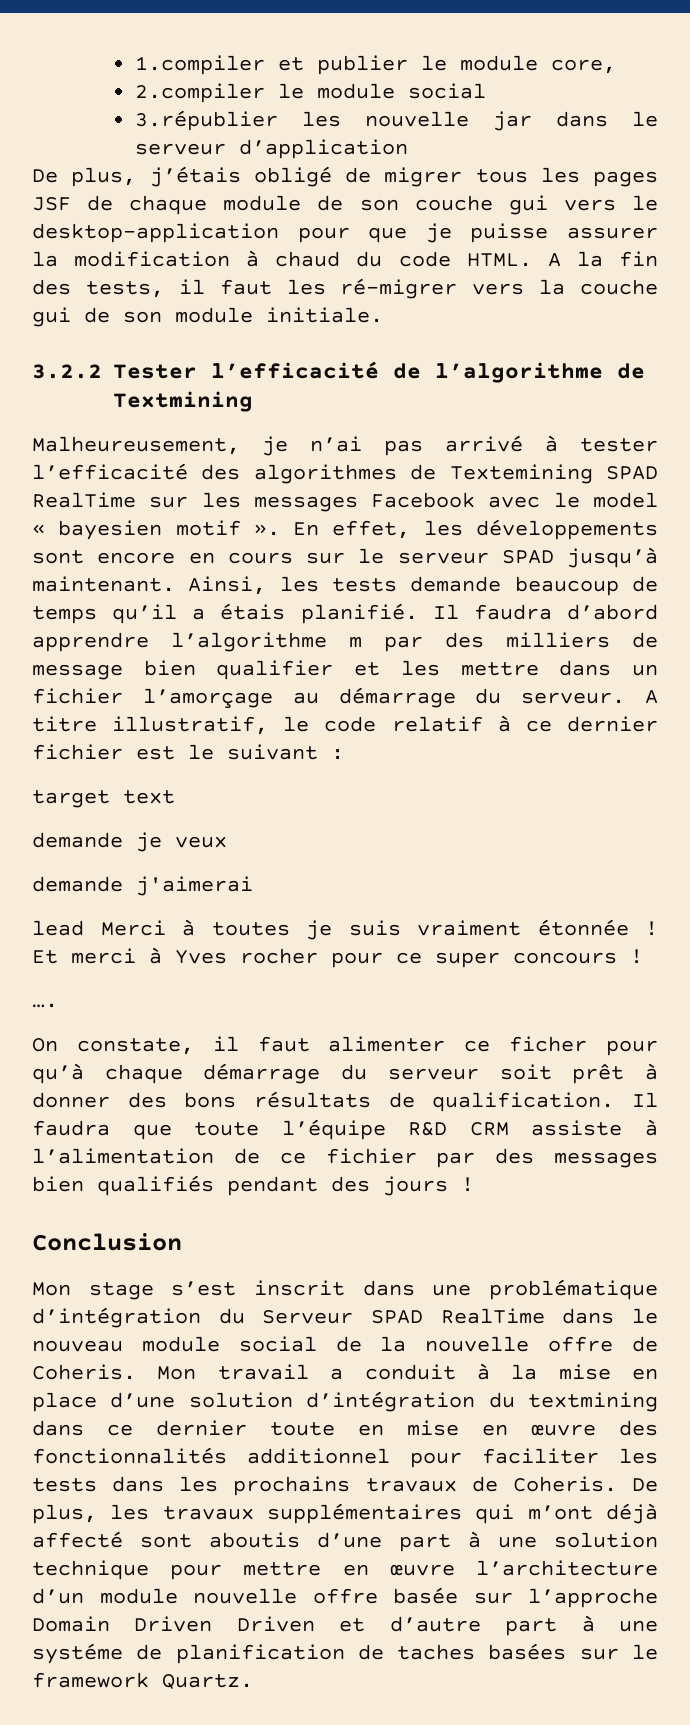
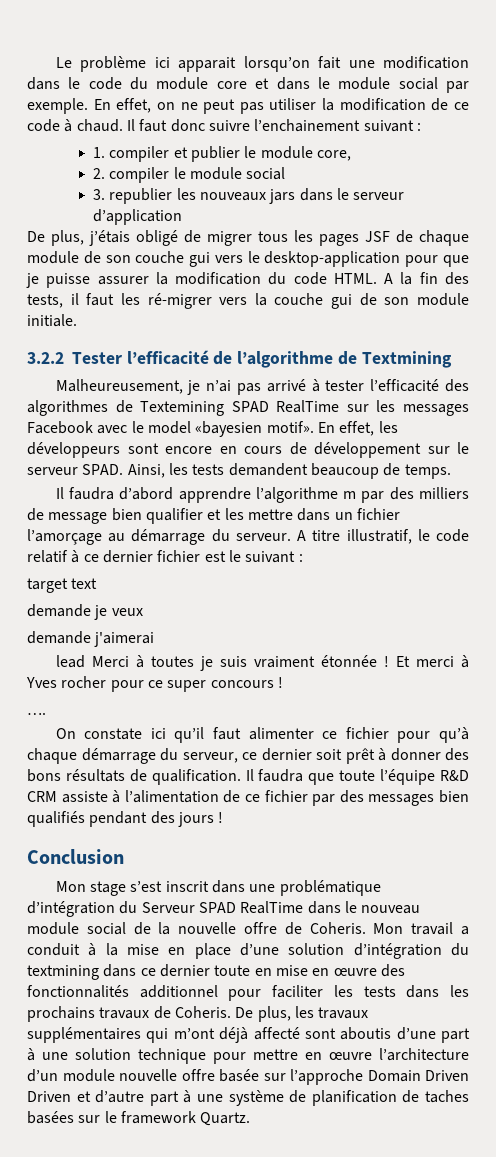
[135,55,266,75] 1.compiler -> [55,56,470,72] [27,77,470,93] [27,98,469,114] [27,119,421,132] [92,146,170,162] Le problème ici apparait lorsqu’on fait une modification dans le code du module core et dans le module social par exemple. En effet, on ne peut pas utiliser la modification de ce code à chaud. Il faut donc suivre l’enchainement suivant : // 1. compiler
[135,83,266,103] 2.compiler -> [92,167,170,183] 2. compiler
[135,110,533,131] 3.républier les nouvelle jar -> [92,188,296,204] 3. republier les nouveaux jars
[246,250,341,267] à chaud -> (262, 278) none
[32,520,280,540] « bayesien motif ». -> [195,421,314,437] «bayesien motif».
[475,519,658,540] développements -> [27,442,120,458] développeurs
(293, 558) none -> [289,442,421,458] de développement
[501,547,658,568] [32,576,175,592] SPAD jusqu’à maintenant. -> [82,464,124,475] SPAD.
[410,576,502,592] demande -> [228,463,308,476] demandent
[32,603,418,624] temps qu’il a étais planifié. -> [404,464,451,479] temps. //
[76,1036,239,1055] constate, il -> [84,727,205,743] constate ici qu’il
[509,1036,588,1052] ficher -> [345,727,389,739] fichier
[387,1068,479,1080] serveur -> [182,748,312,763] serveur, ce dernier
[32,1643,123,1664] systéme -> [228,1090,284,1106] système

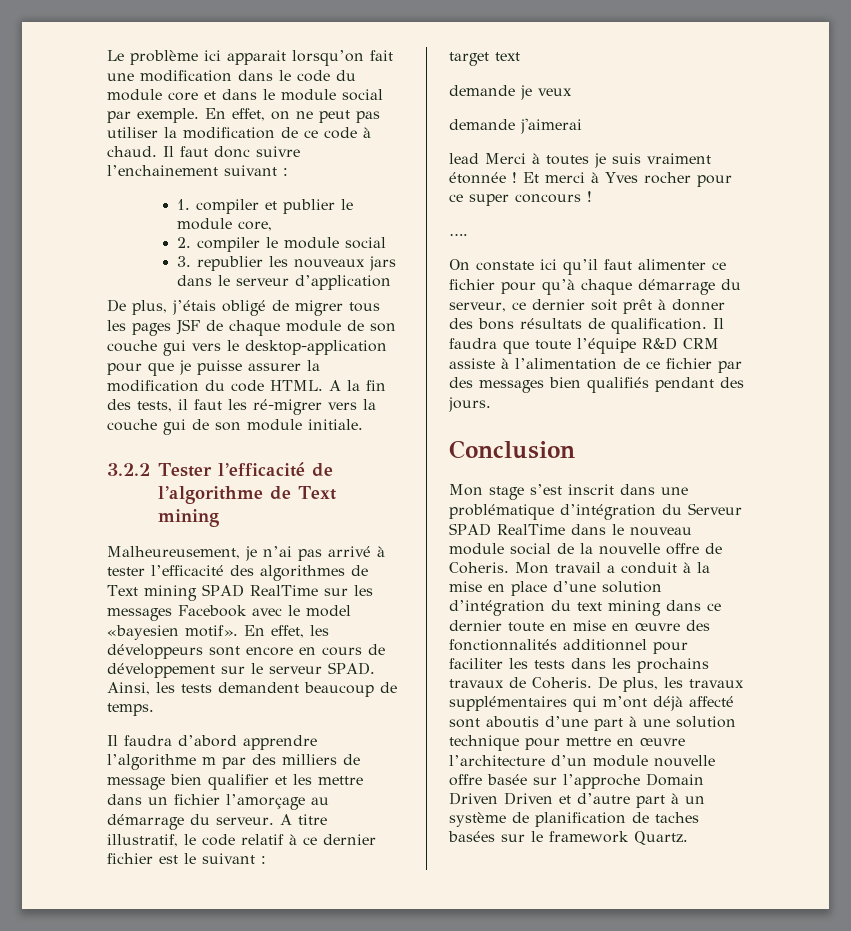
[361,351,452,368] Textmining -> [298,486,336,500] [158,509,219,527] Text mining
[140,401,225,416] Textemining -> [107,585,197,601] Text mining
[177,812,224,827] jours ! -> [448,397,491,412] jours.
[27,965,99,980] textmining -> [577,600,661,616] text mining
[197,1094,223,1102] une -> [685,796,705,804] un

